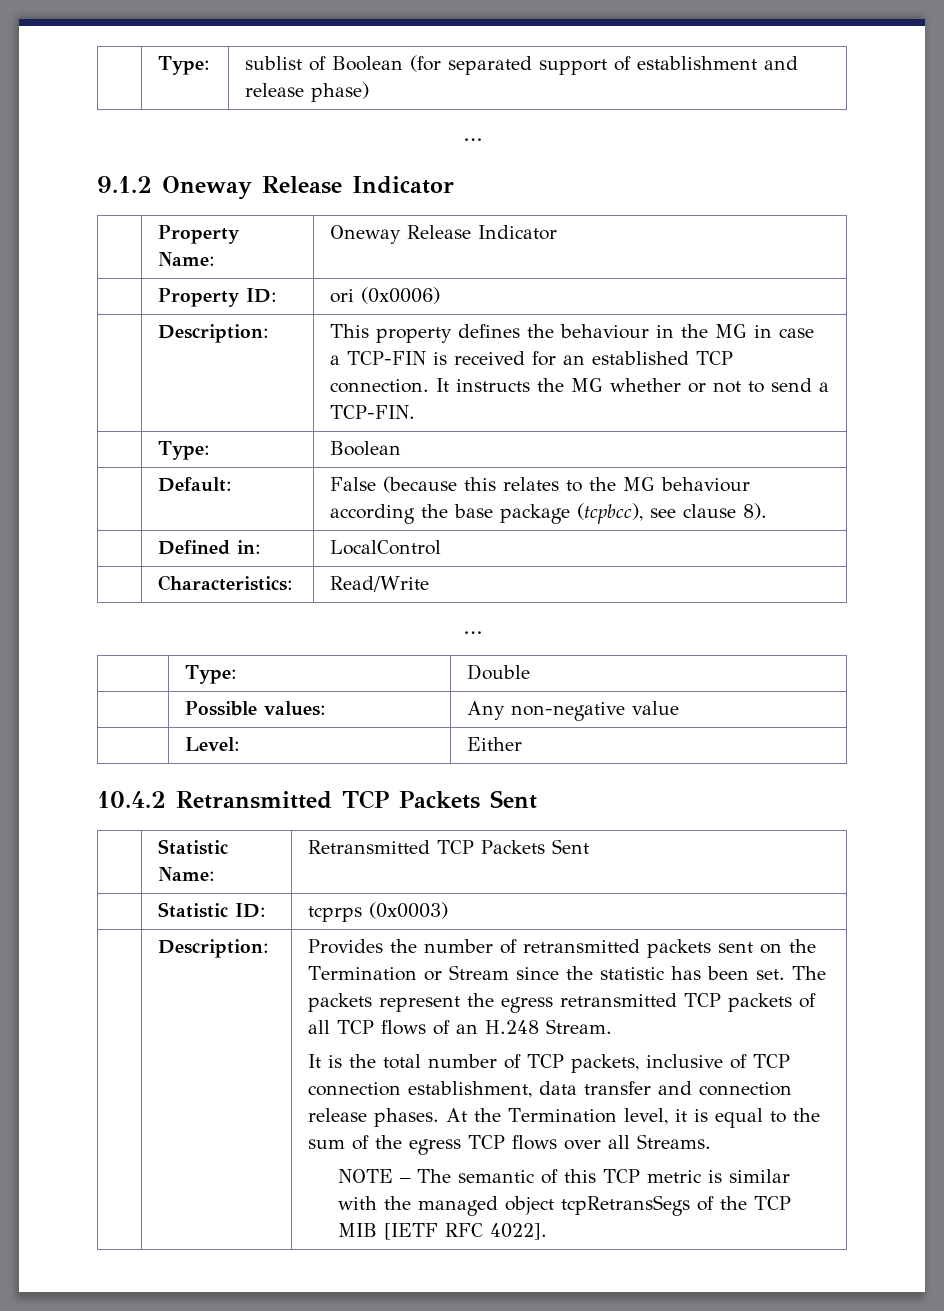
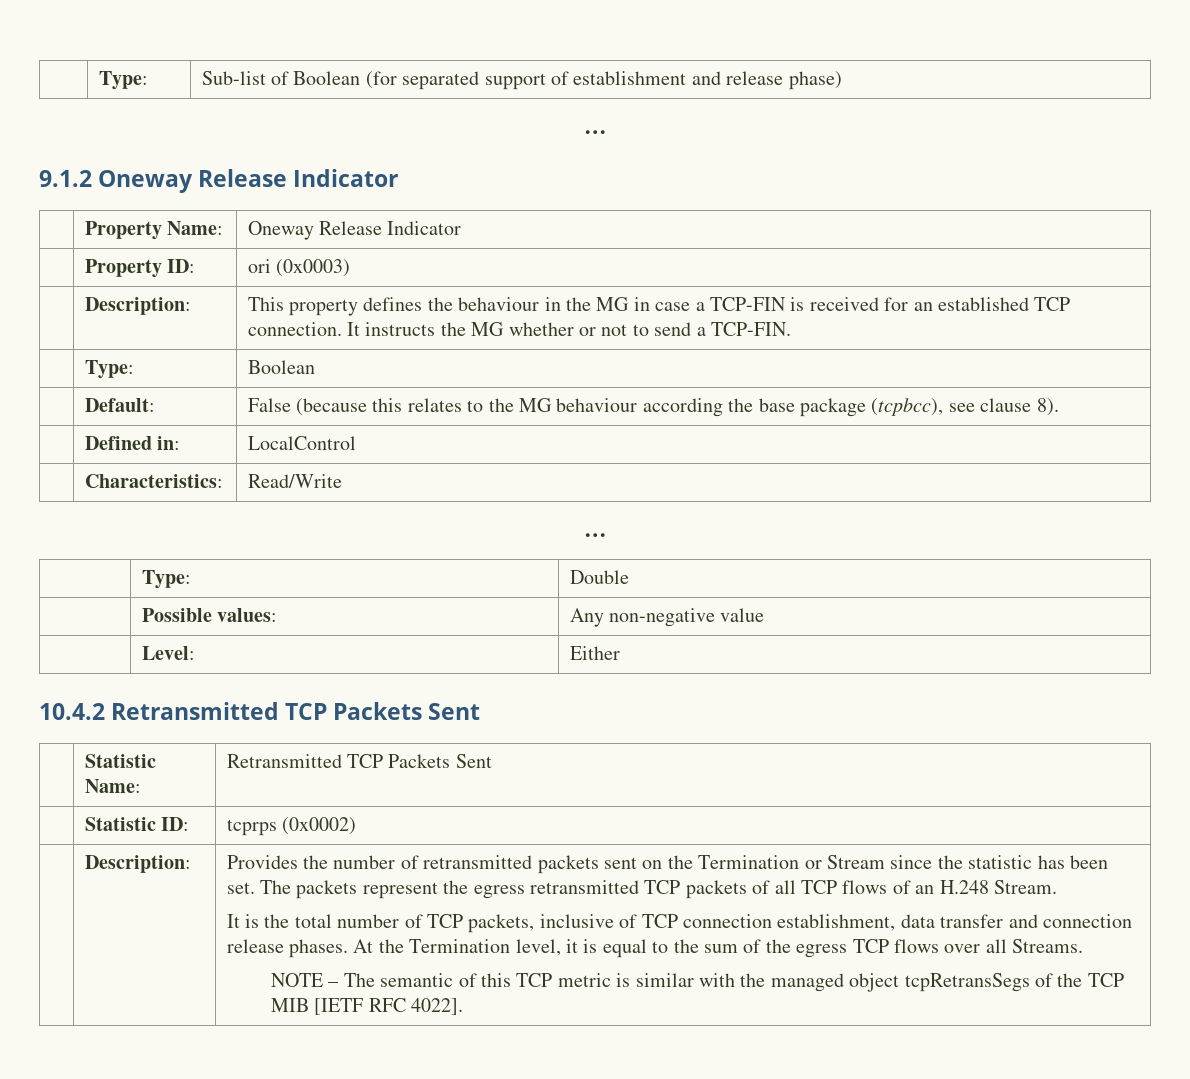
[157,56,210,75] [244,56,302,70] | Type: | sublist -> [98,71,148,90] [201,71,266,85] | Type: | Sub-list
[360,287,440,304] (0x0006) -> [275,259,350,277] (0x0003)
[368,902,448,919] (0x0003) -> [281,817,356,835] (0x0002)

